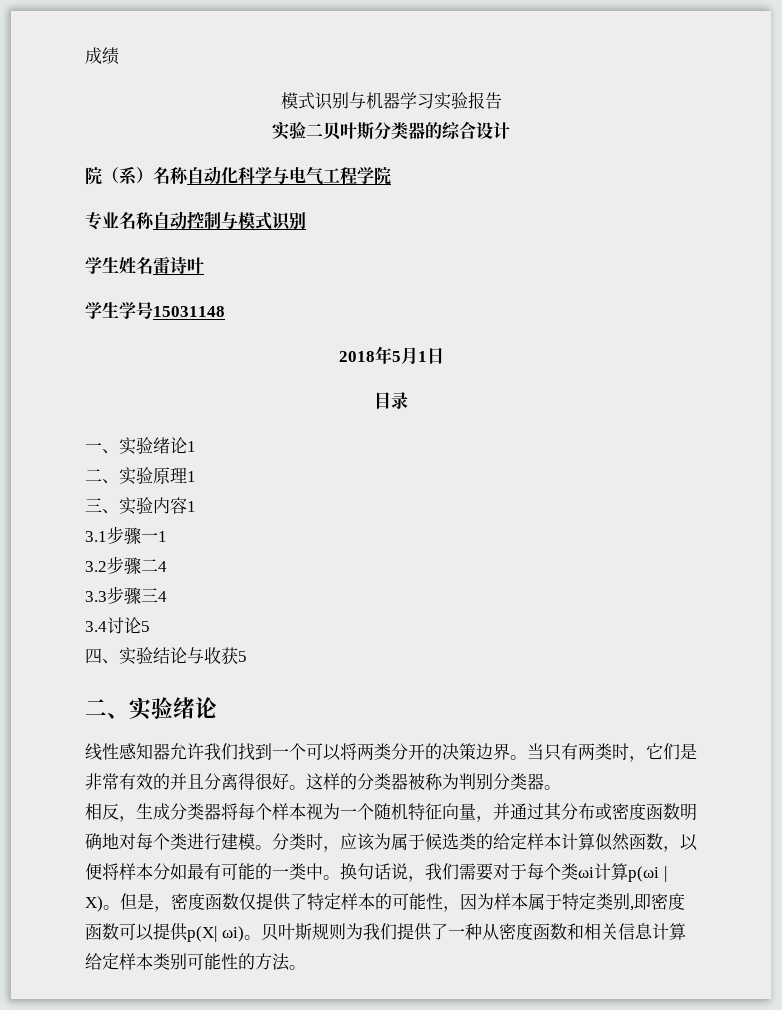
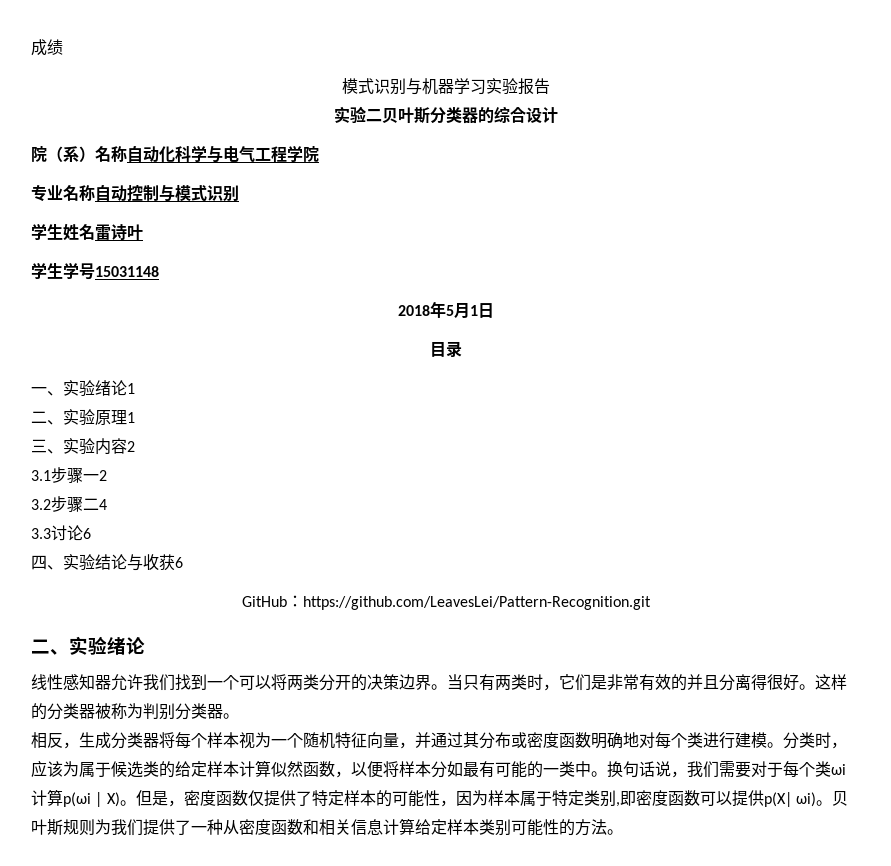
[187,501,196,512] 1 -> [127,441,135,452] 2
[158,531,167,542] 1 -> [99,470,107,481] 2
[107,586,167,605] [85,617,150,634] 步骤三4 // 3.4讨论5 -> [51,525,91,541] 讨论6
[238,651,247,662] 5 -> [175,557,183,568] [241,595,651,610] 6 // GitHub：https://github.com/LeavesLei/Pattern-Recognition.git

